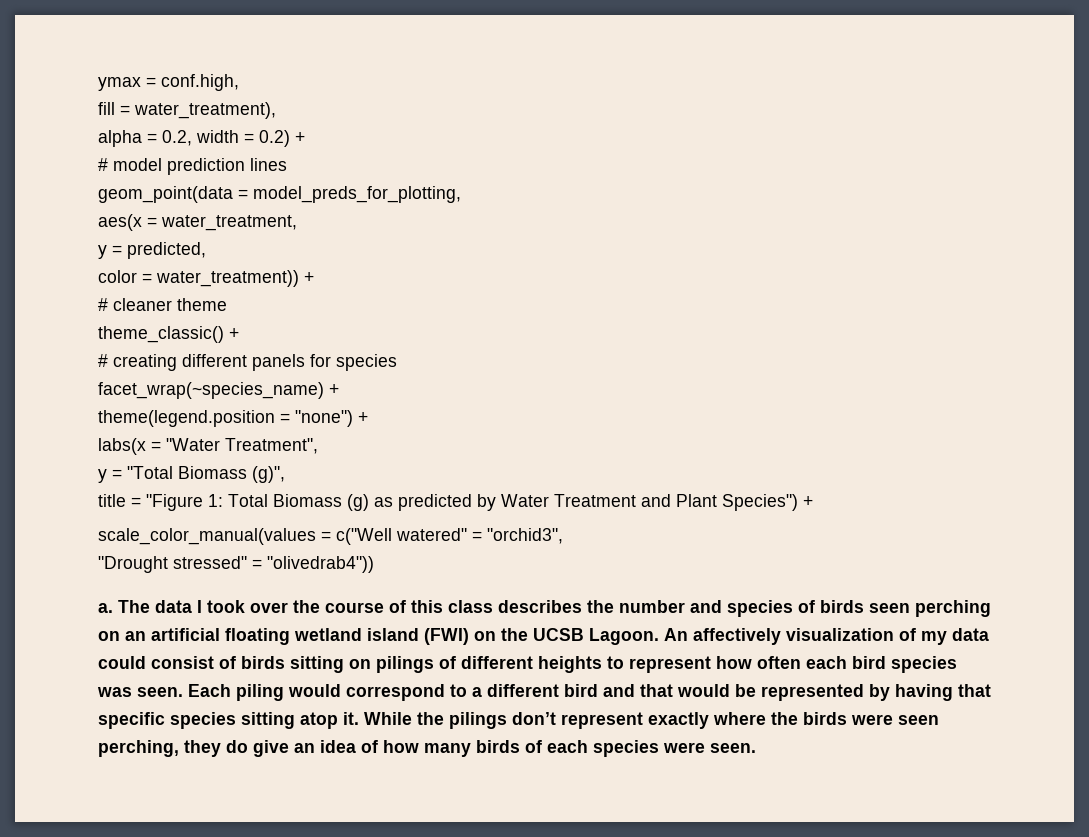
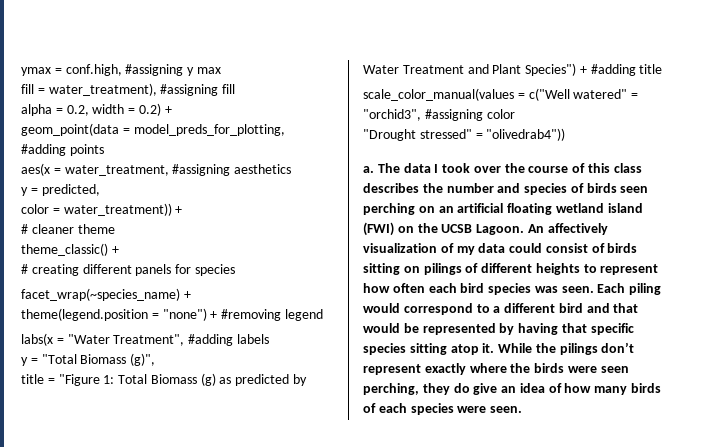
(239, 82) none -> [125,64,221,76] #assigning y max
(276, 110) none -> [160,84,236,96] #assigning fill
[98,158,287,175] // # model prediction lines -> (172, 110) none
(461, 194) none -> [21,144,104,156] #adding points
(297, 223) none -> [172,164,292,176] #assigning aesthetics
(368, 417) none -> [221,309,323,321] #removing legend
(318, 446) none -> [188,334,269,346] #adding labels
(813, 501) none -> [590,64,663,76] #adding title
(563, 536) none -> [424,109,515,121] #assigning color

